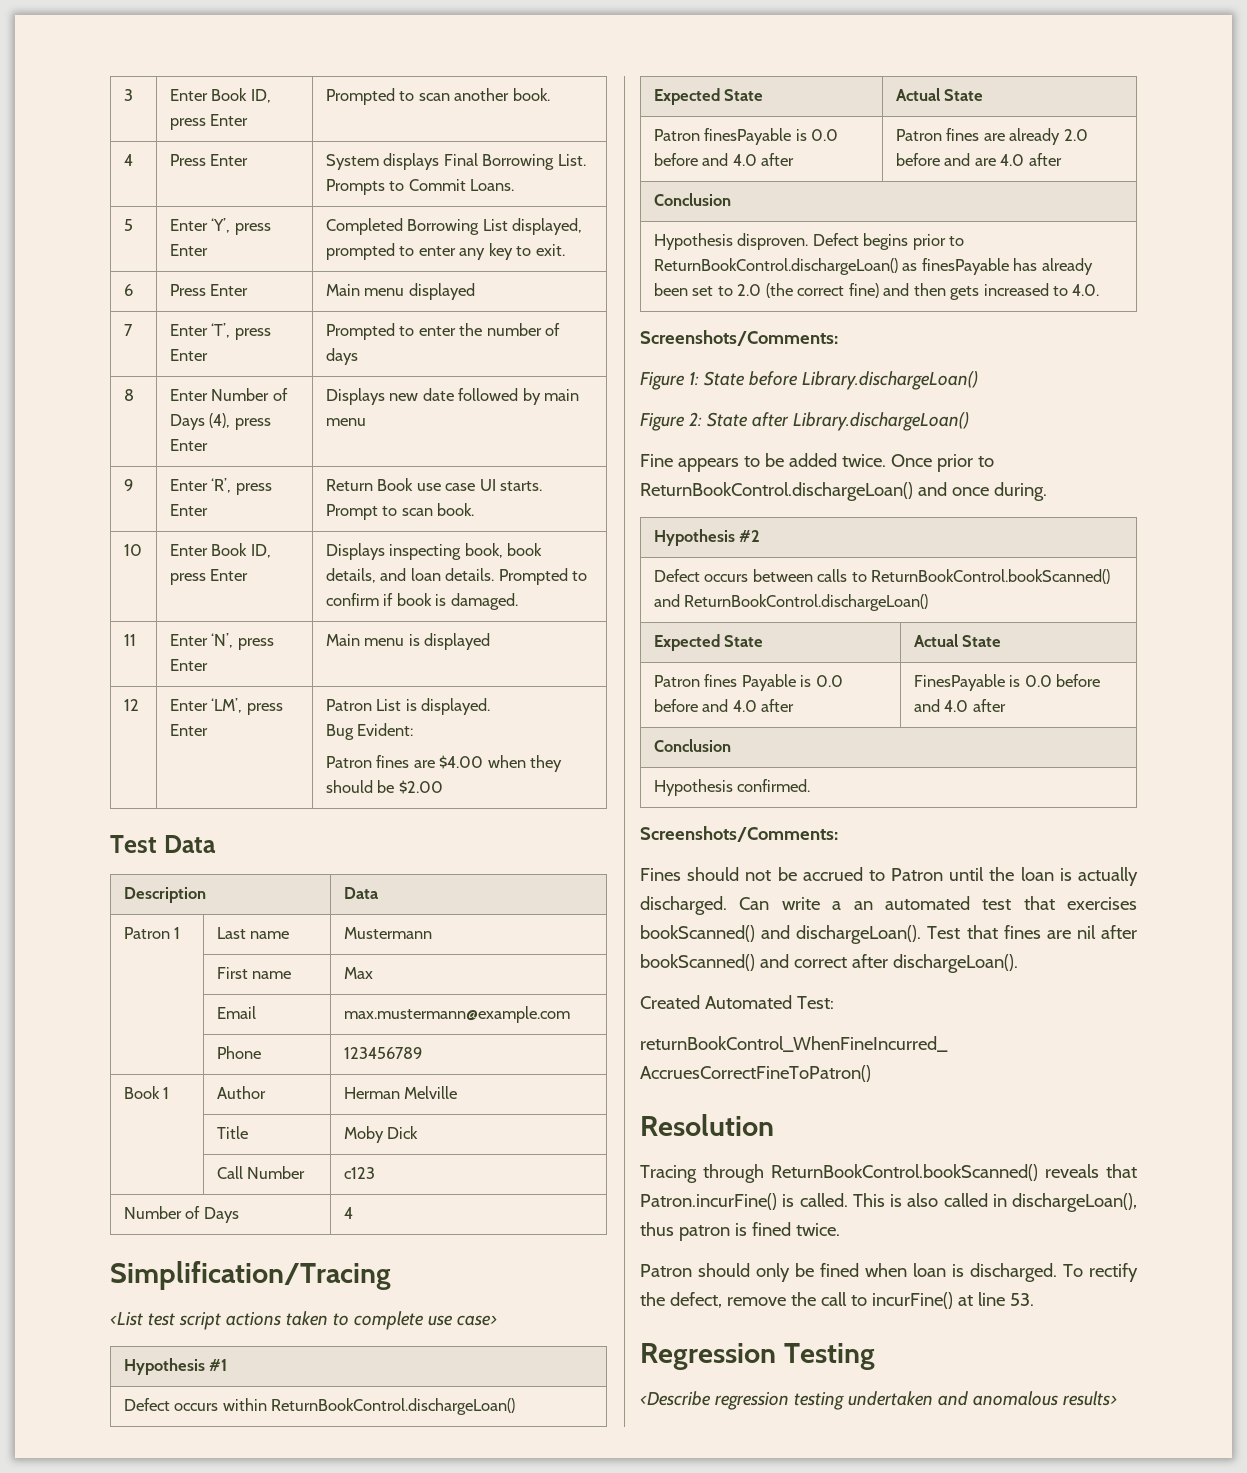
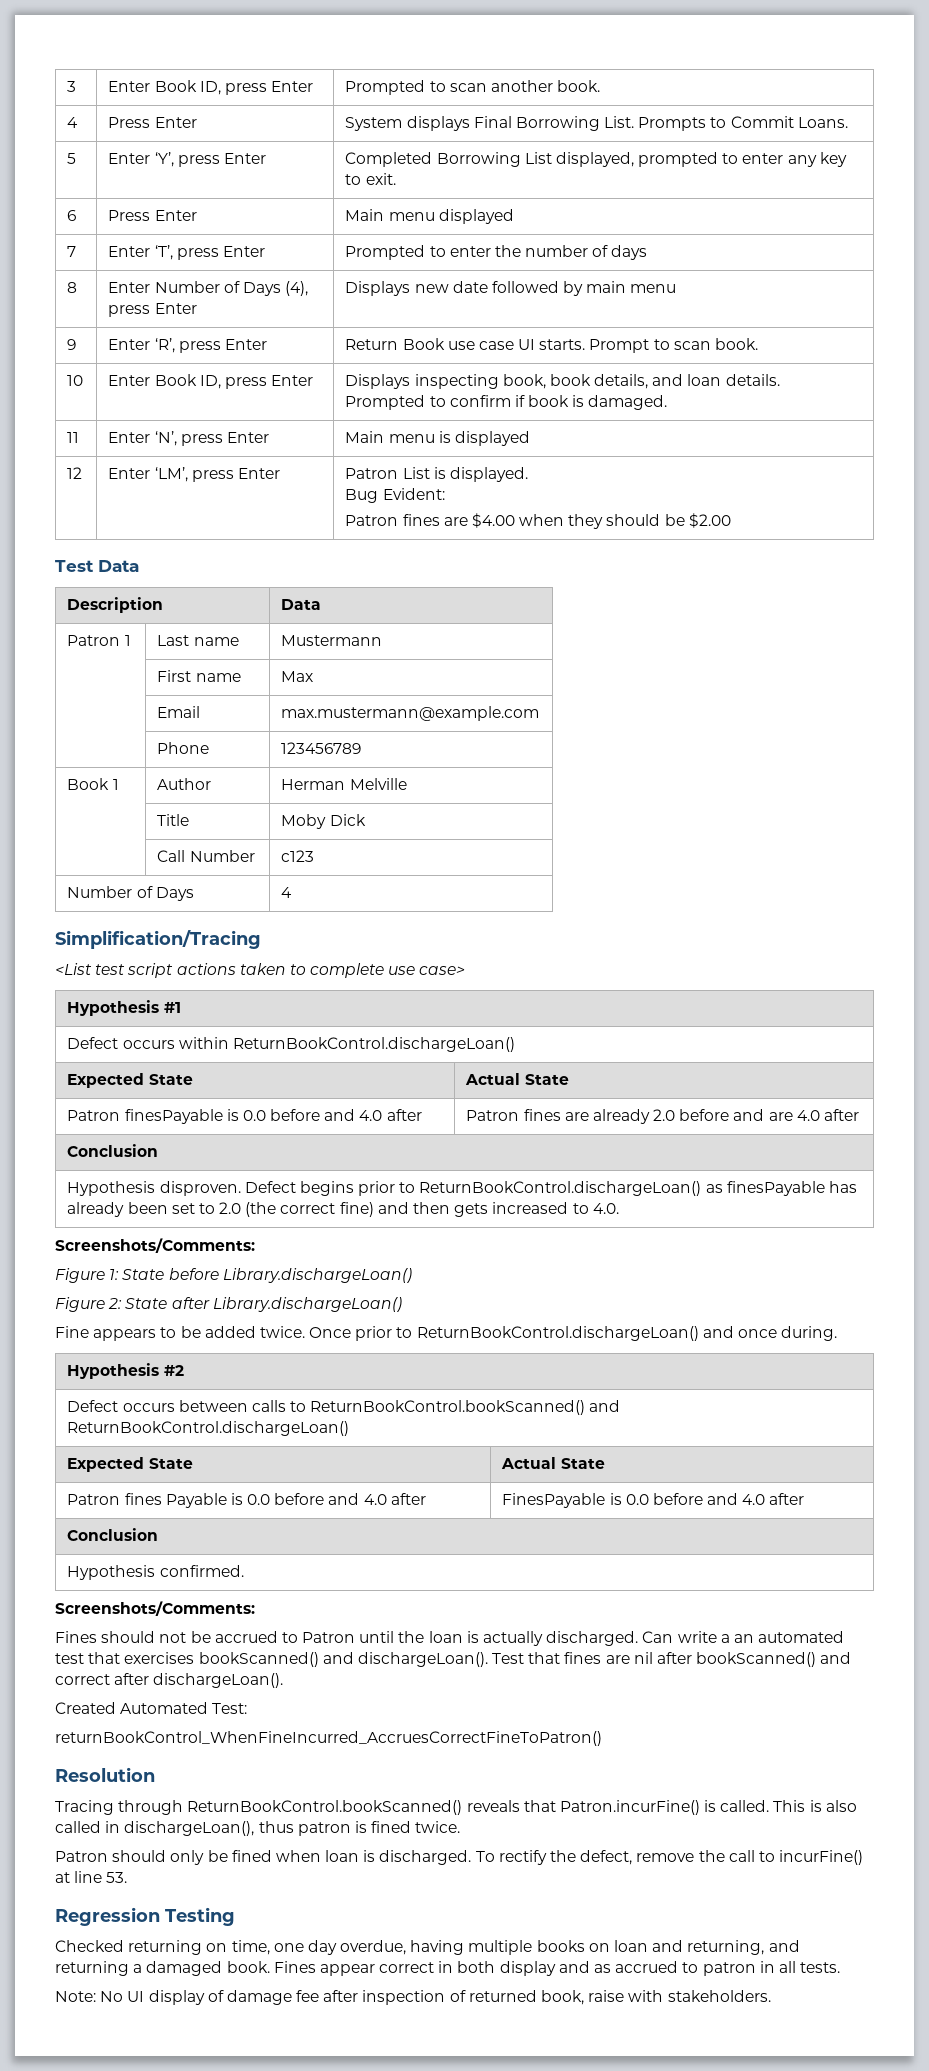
[640,1391,1117,1410] <Describe regression testing undertaken and anomalous results> -> [55,1940,800,1955] [55,1961,841,1976] [55,1990,771,2005] Checked returning on time, one day overdue, having multiple books on loan and returning, and returning a damaged book. Fines appear correct in both display and as accrued to patron in all tests. // Note: No UI display of damage fee after inspection of returned book, raise with stakeholders.

